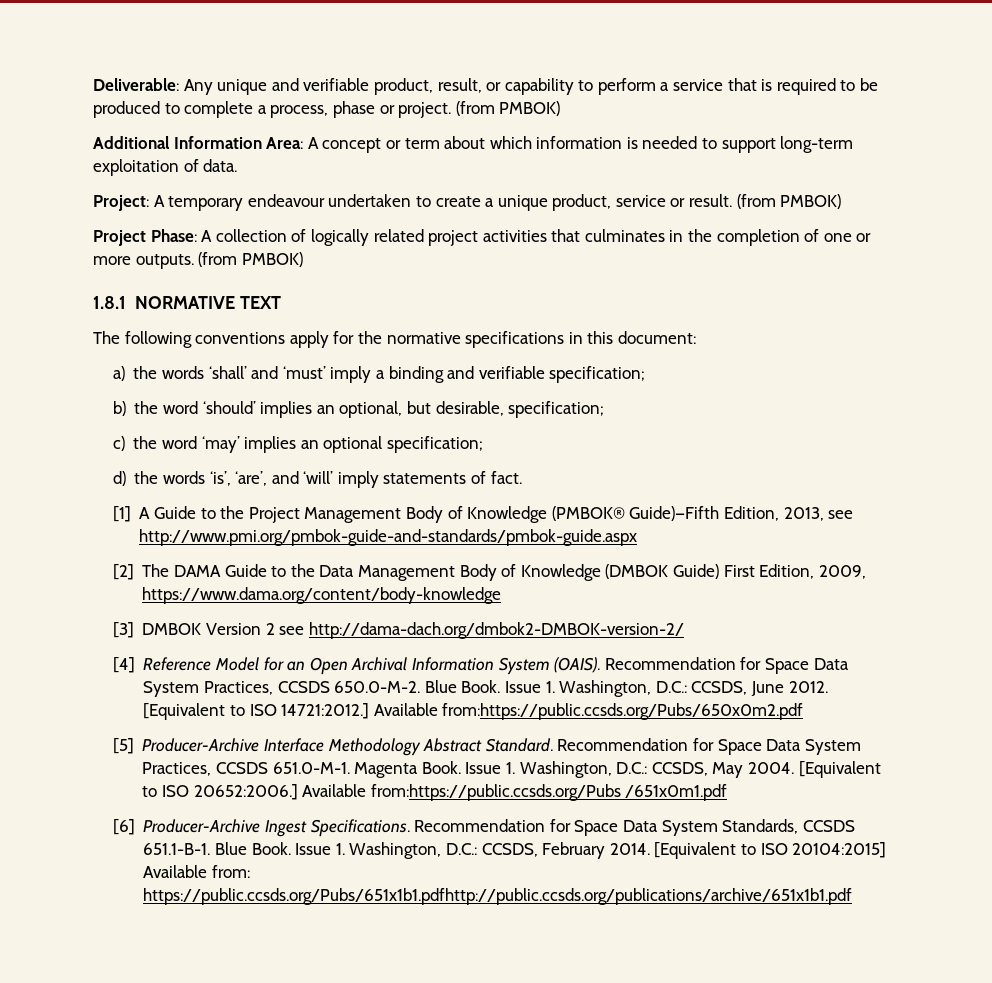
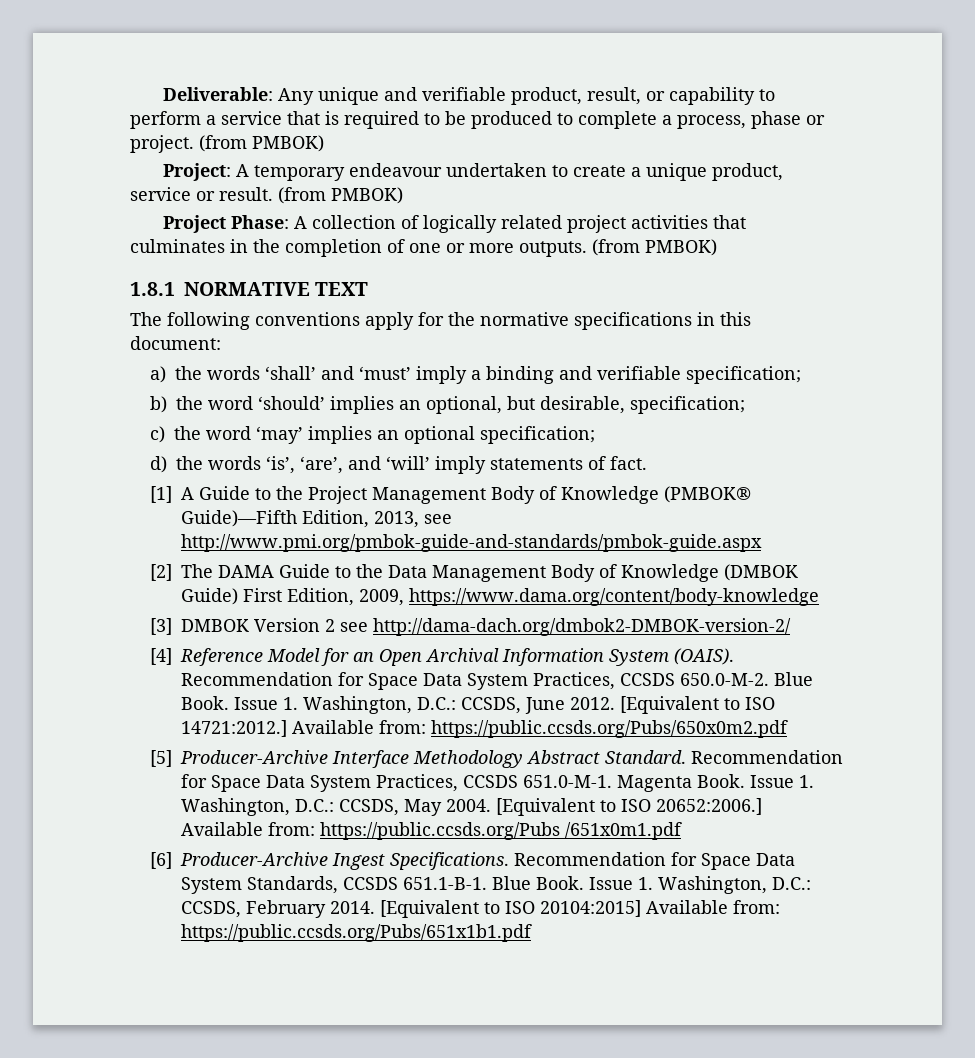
[93,136,854,153] [93,159,238,176] // Additional Information Area: A concept or term about which information is needed to support long-term exploitation of data. -> (324, 143) none
[442,703,804,720] from:https://public.ccsds.org/Pubs/650x0m2.pdf -> [378,720,788,738] from: https://public.ccsds.org/Pubs/650x0m2.pdf
[370,784,621,801] from:https://public.ccsds.org/Pubs -> [267,822,560,840] from: https://public.ccsds.org/Pubs
[143,888,853,905] https://public.ccsds.org/Pubs/651x1b1.pdfhttp://public.ccsds.org/publications/archive/651x1b1.pdf -> [180,924,532,942] https://public.ccsds.org/Pubs/651x1b1.pdf

